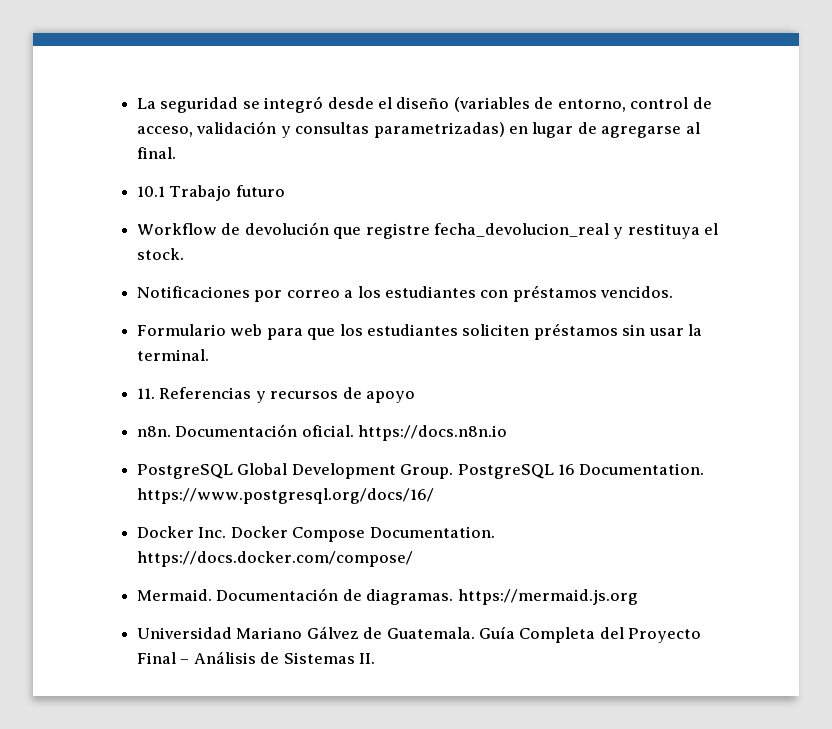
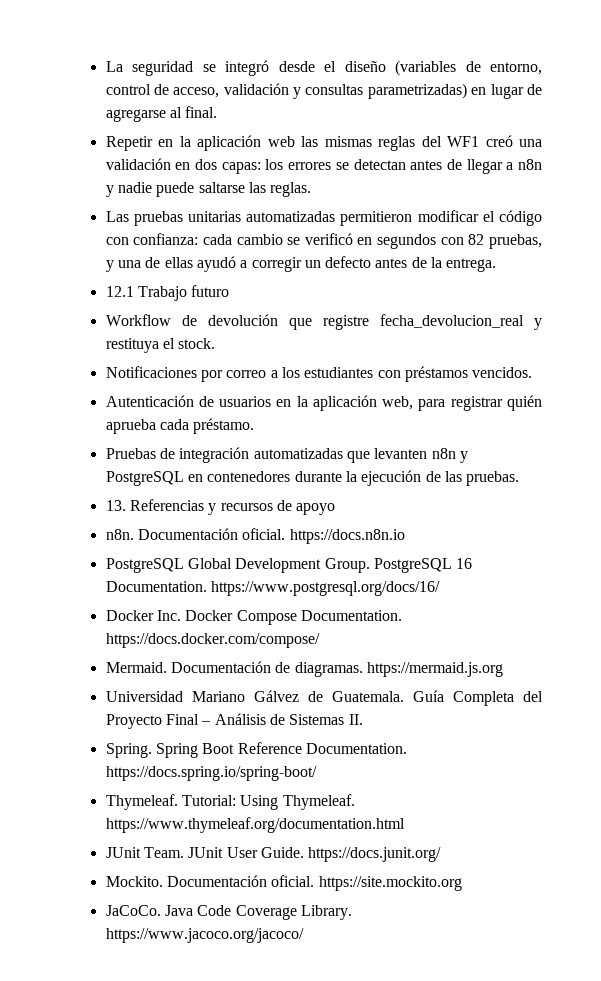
[136,186,165,197] 10.1 -> [105,135,543,151] [105,158,542,174] [105,182,312,197] [105,210,542,226] [105,233,542,249] [105,256,497,272] [105,286,134,297] Repetir en la aplicación web las mismas reglas del WF1 creó una validación en dos capas: los errores se detectan antes de llegar a n8n y nadie puede saltarse las reglas. // Las pruebas unitarias automatizadas permitieron modificar el código con confianza: cada cambio se verificó en segundos con 82 pruebas, y una de ellas ayudó a corregir un defecto antes de la entrega. // 12.1
[136,323,703,340] [136,349,209,361] [136,388,155,399] Formulario web para que los estudiantes soliciten préstamos sin usar la terminal. // 11. -> [105,395,542,411] [105,418,255,434] [105,447,468,463] [105,470,520,486] [105,500,126,511] Autenticación de usuarios en la aplicación web, para registrar quién aprueba cada préstamo. // Pruebas de integración automatizadas que levanten n8n y PostgreSQL en contenedores durante la ejecución de las pruebas. // 13.
(375, 658) none -> [105,742,407,758] [105,766,317,781] [105,794,355,810] [105,817,405,833] [105,847,442,862] [105,875,462,891] [105,905,352,920] [105,928,304,943] // Spring. Spring Boot Reference Documentation. https://docs.spring.io/spring-boot/ // Thymeleaf. Tutorial: Using Thymeleaf. https://www.thymeleaf.org/documentation.html // JUnit Team. JUnit User Guide. https://docs.junit.org/ // Mockito. Documentación oficial. https://site.mockito.org // JaCoCo. Java Code Coverage Library. https://www.jacoco.org/jacoco/

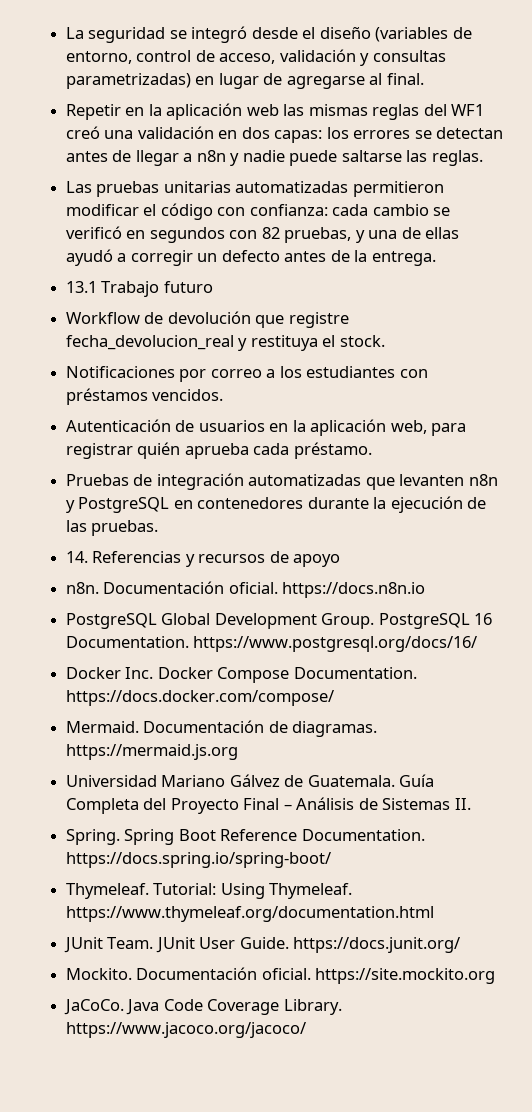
[105,286,134,297] 12.1 -> [66,281,98,293] 13.1
[105,500,126,511] 13. -> [66,551,89,563] 14.

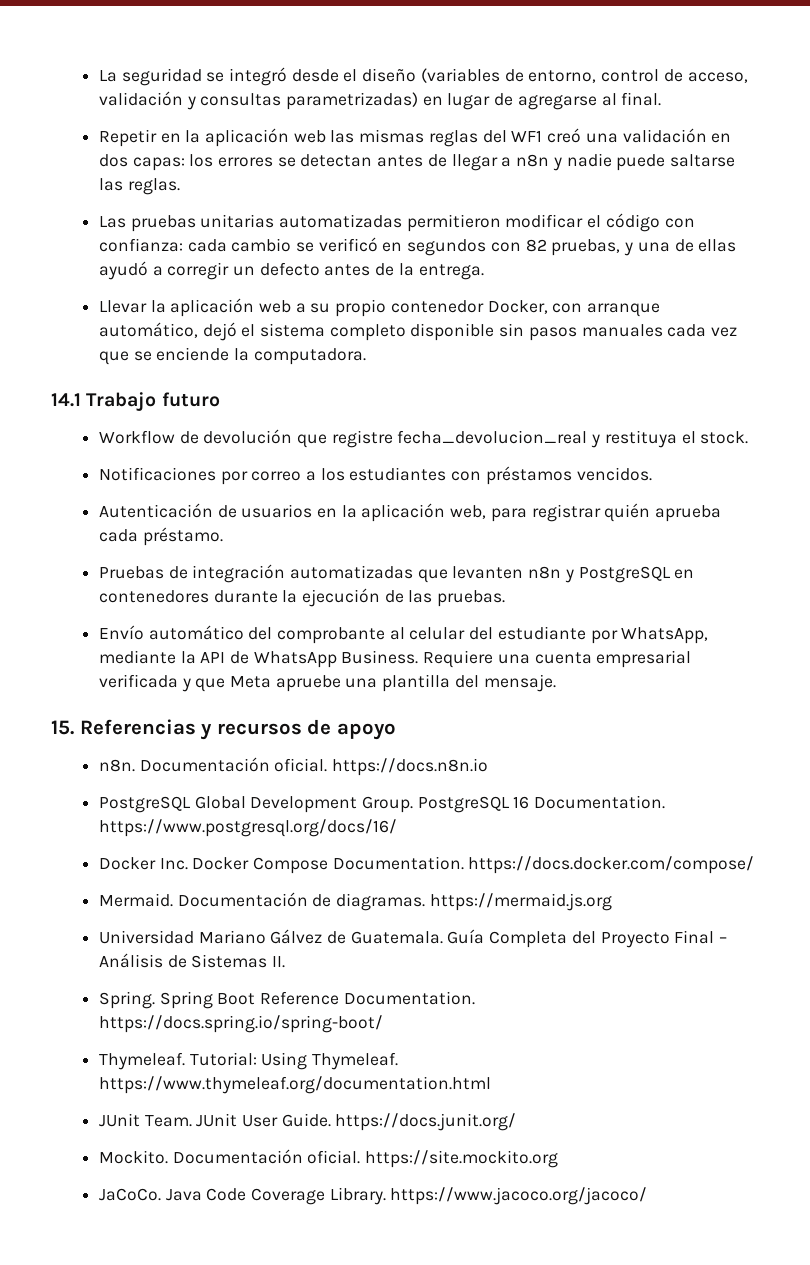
[66,281,98,293] 13.1 -> [98,298,661,317] [98,322,738,341] [98,347,366,365] [51,393,81,407] Llevar la aplicación web a su propio contenedor Docker, con arranque automático, dejó el sistema completo disponible sin pasos manuales cada vez que se enciende la computadora. // 14.1
[66,551,89,563] 14. -> [98,625,709,644] [98,650,692,668] [98,674,556,692] [51,720,74,735] Envío automático del comprobante al celular del estudiante por WhatsApp, mediante la API de WhatsApp Business. Requiere una cuenta empresarial verificada y que Meta apruebe una plantilla del mensaje. // 15.

